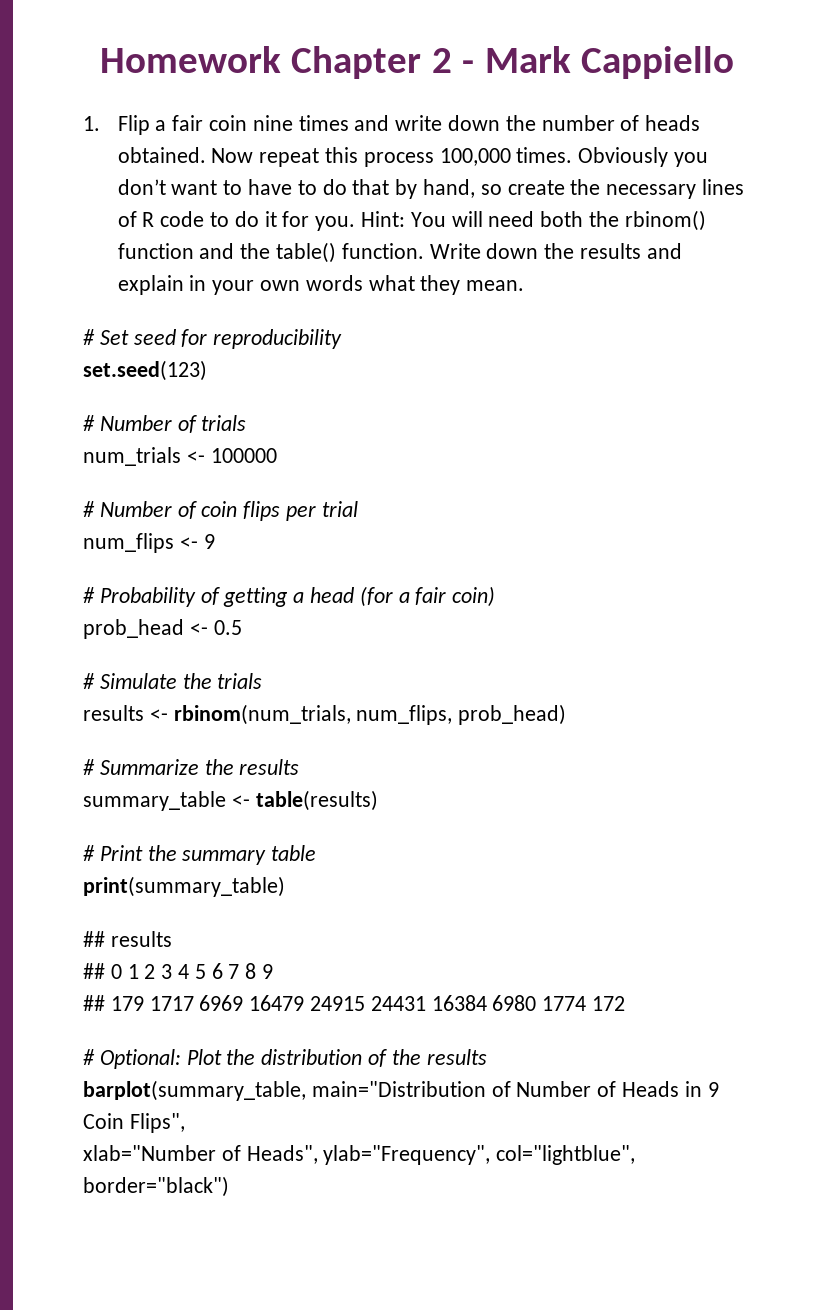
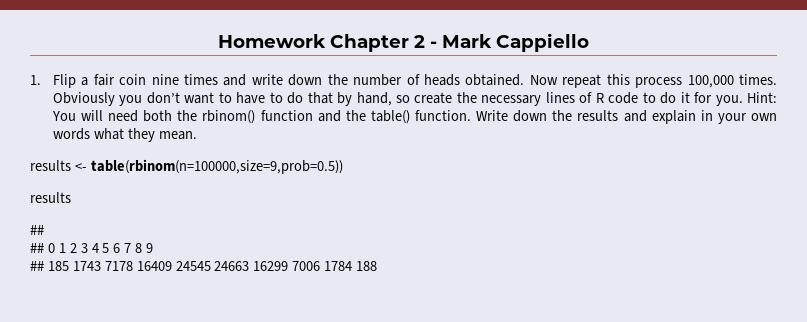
[83,329,343,349] [83,360,207,381] [83,415,247,433] [83,447,277,466] [83,501,358,521] [83,533,215,553] [83,586,496,607] [83,619,242,639] [83,673,263,689] [83,704,567,725] [83,759,300,775] [83,790,378,811] [83,845,317,865] [83,876,285,897] [83,931,172,947] # Set seed for reproducibility // set.seed(123) // # Number of trials // num_trials <- 100000 // # Number of coin flips per trial // num_flips <- 9 // # Probability of getting a head (for a fair coin) // prob_head <- 0.5 // # Simulate the trials // results <- rbinom(num_trials, num_flips, prob_head) // # Summarize the results // summary_table <- table(results) // # Print the summary table // print(summary_table) // ## results -> [30,159,343,174] [30,192,71,203] [30,225,44,235] results <- table(rbinom(n=100000,size=9,prob=0.5)) // results // ##
[110,995,626,1011] [83,1049,487,1069] [83,1080,719,1101] [83,1113,185,1133] [83,1145,636,1165] [83,1176,229,1197] 179 1717 6969 16479 24915 24431 16384 6980 1774 172 // # Optional: Plot the distribution of the results // barplot(summary_table, main="Distribution of Number of Heads in 9 Coin Flips", // xlab="Number of Heads", ylab="Frequency", col="lightblue", border="black") -> [47,261,378,271] 185 1743 7178 16409 24545 24663 16299 7006 1784 188

